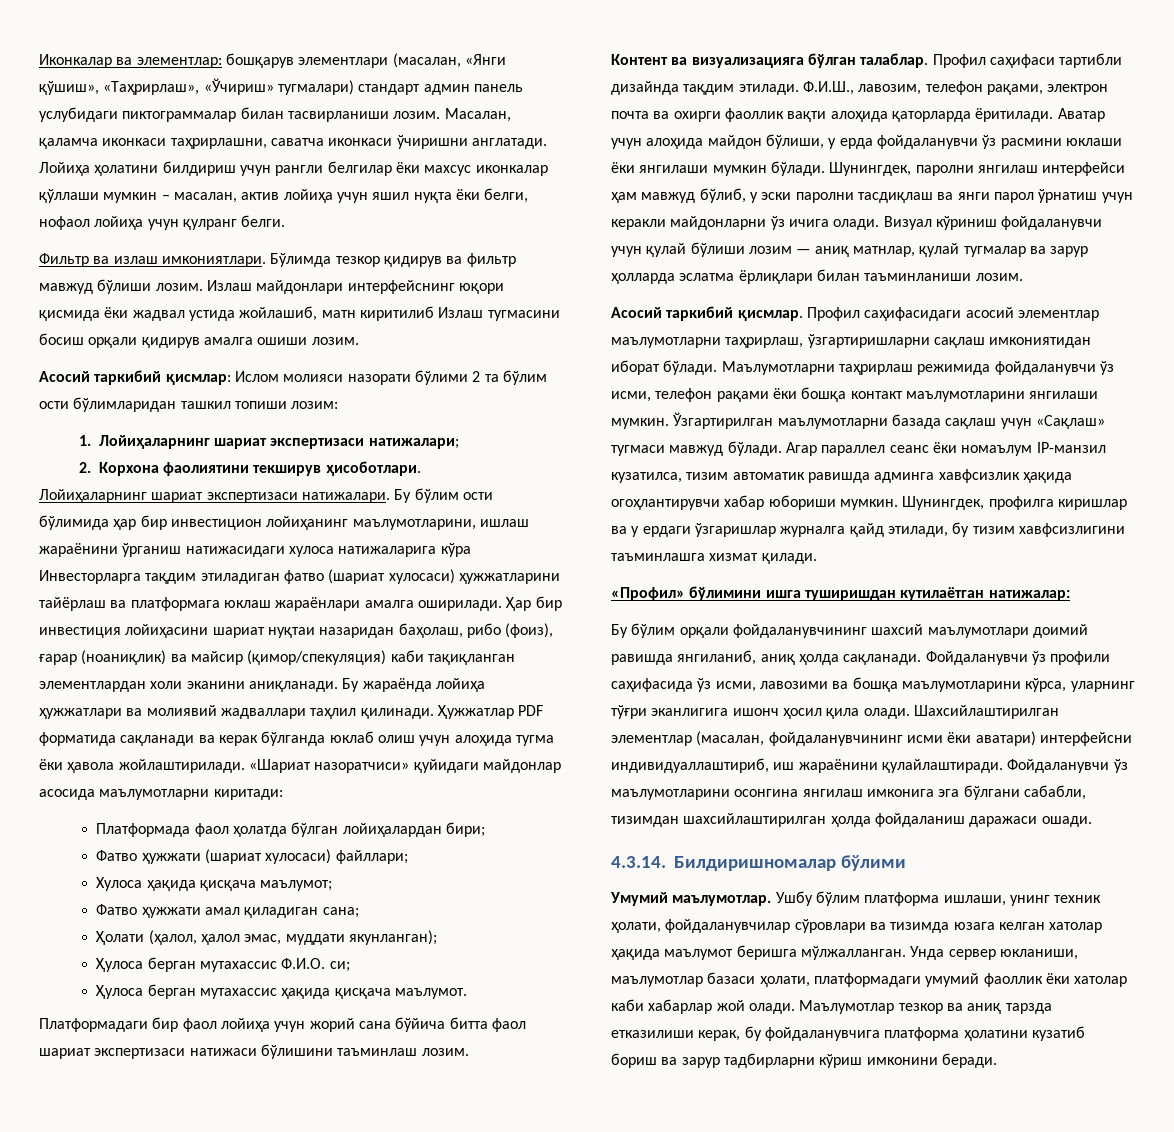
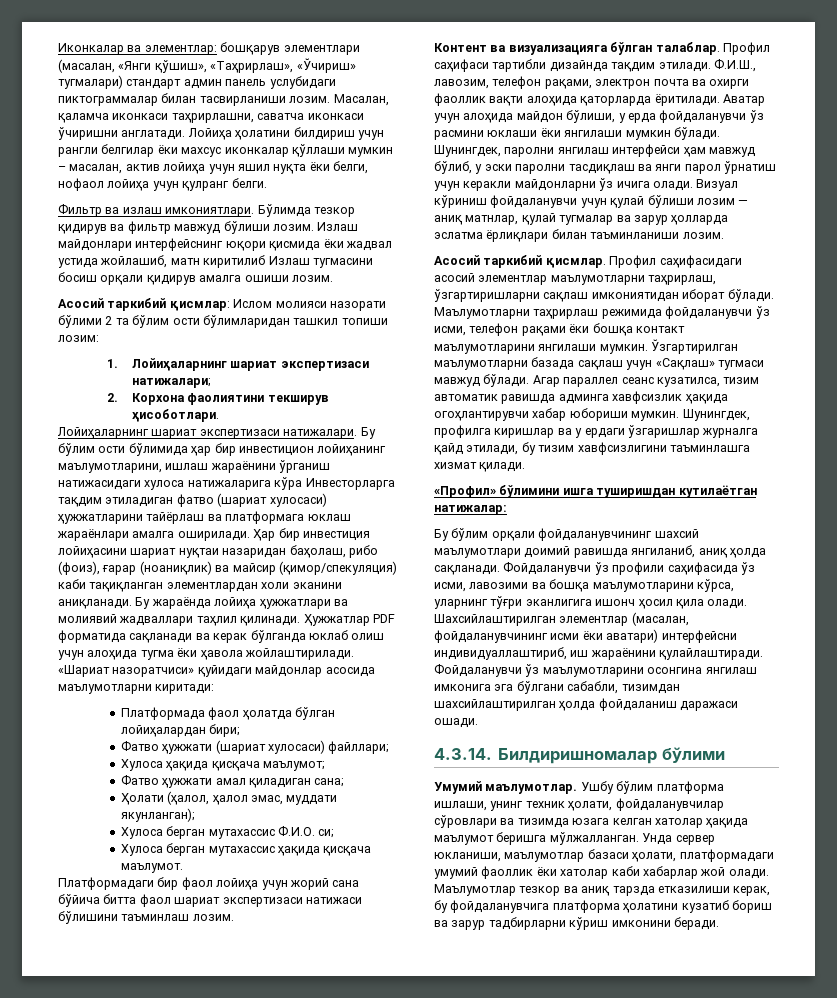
[95,958,144,972] Ҳулоса -> [120,827,163,839] Хулоса
[95,985,144,999] Ҳулоса -> [120,844,163,856] Хулоса
[932,442,1106,456] ёки номаълум IP-манзил -> (654, 380) none

